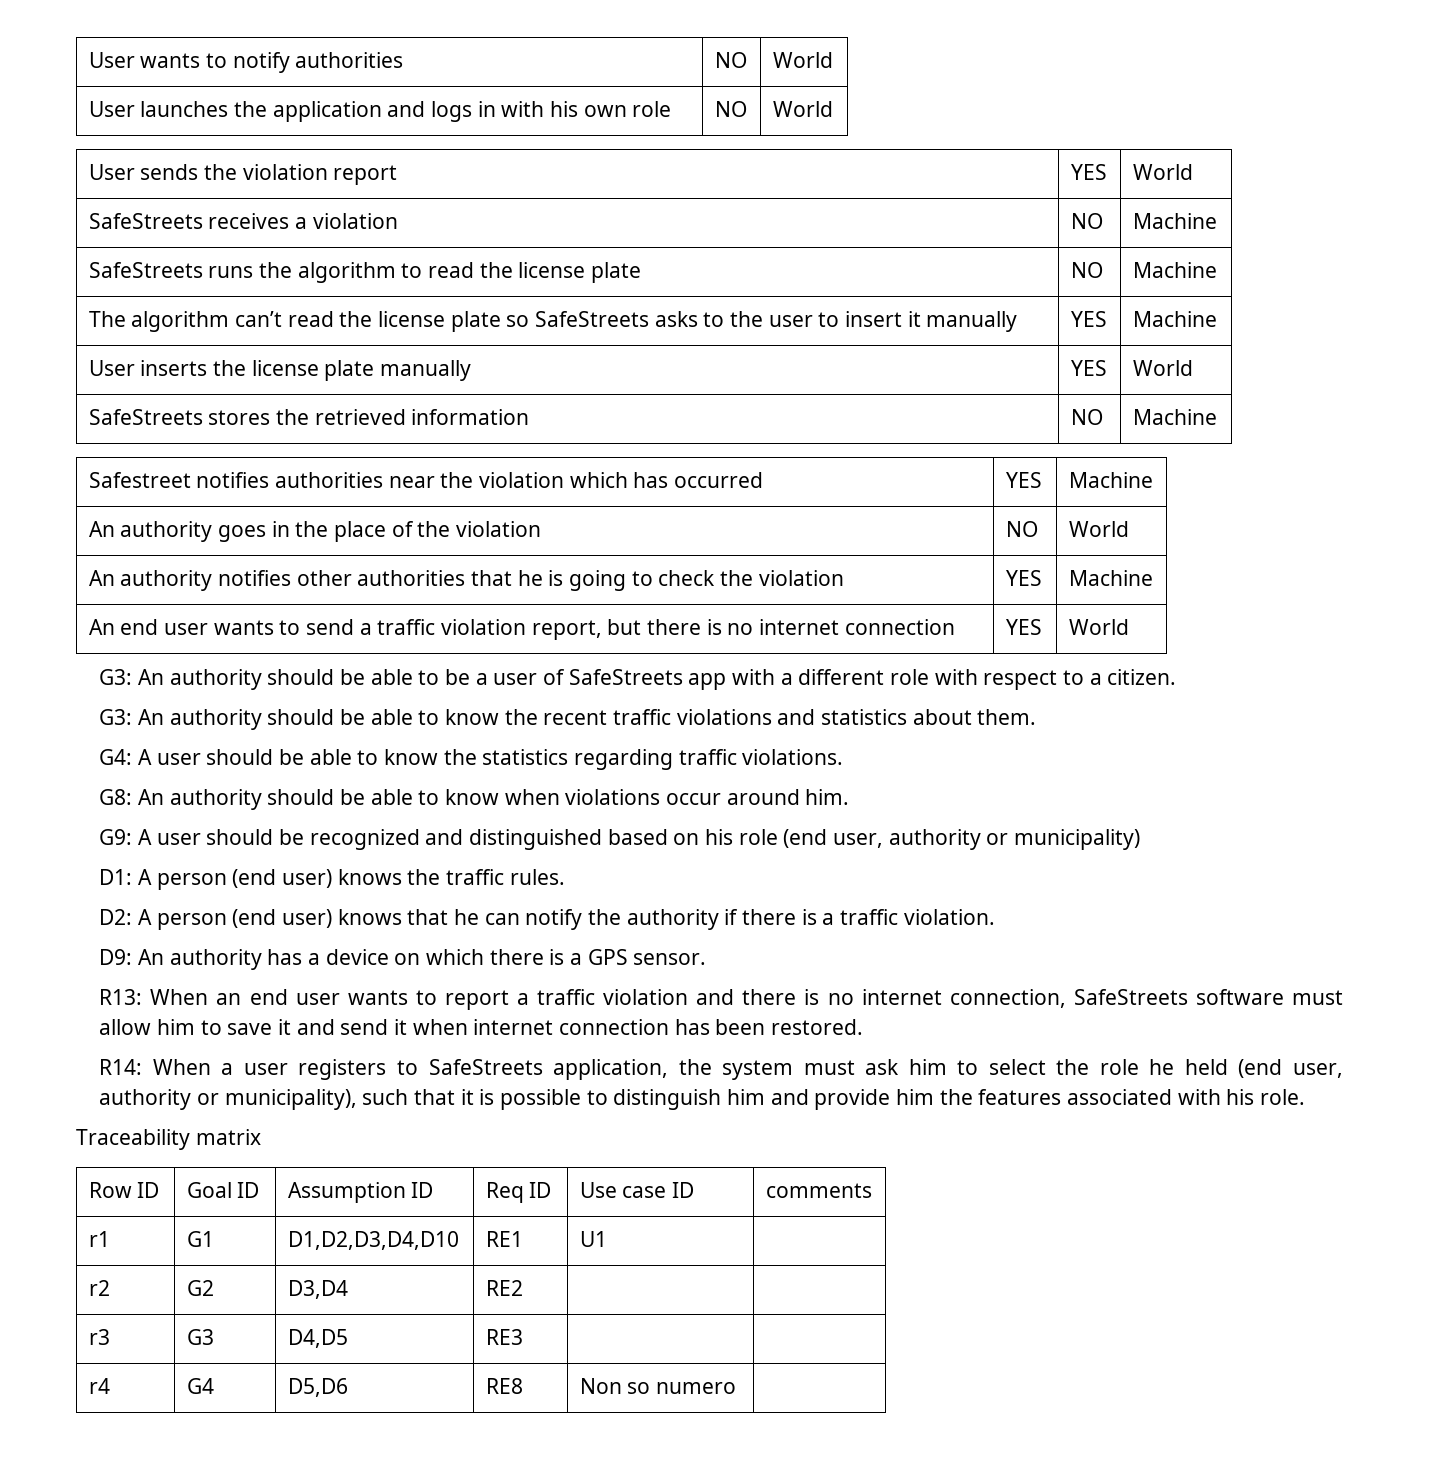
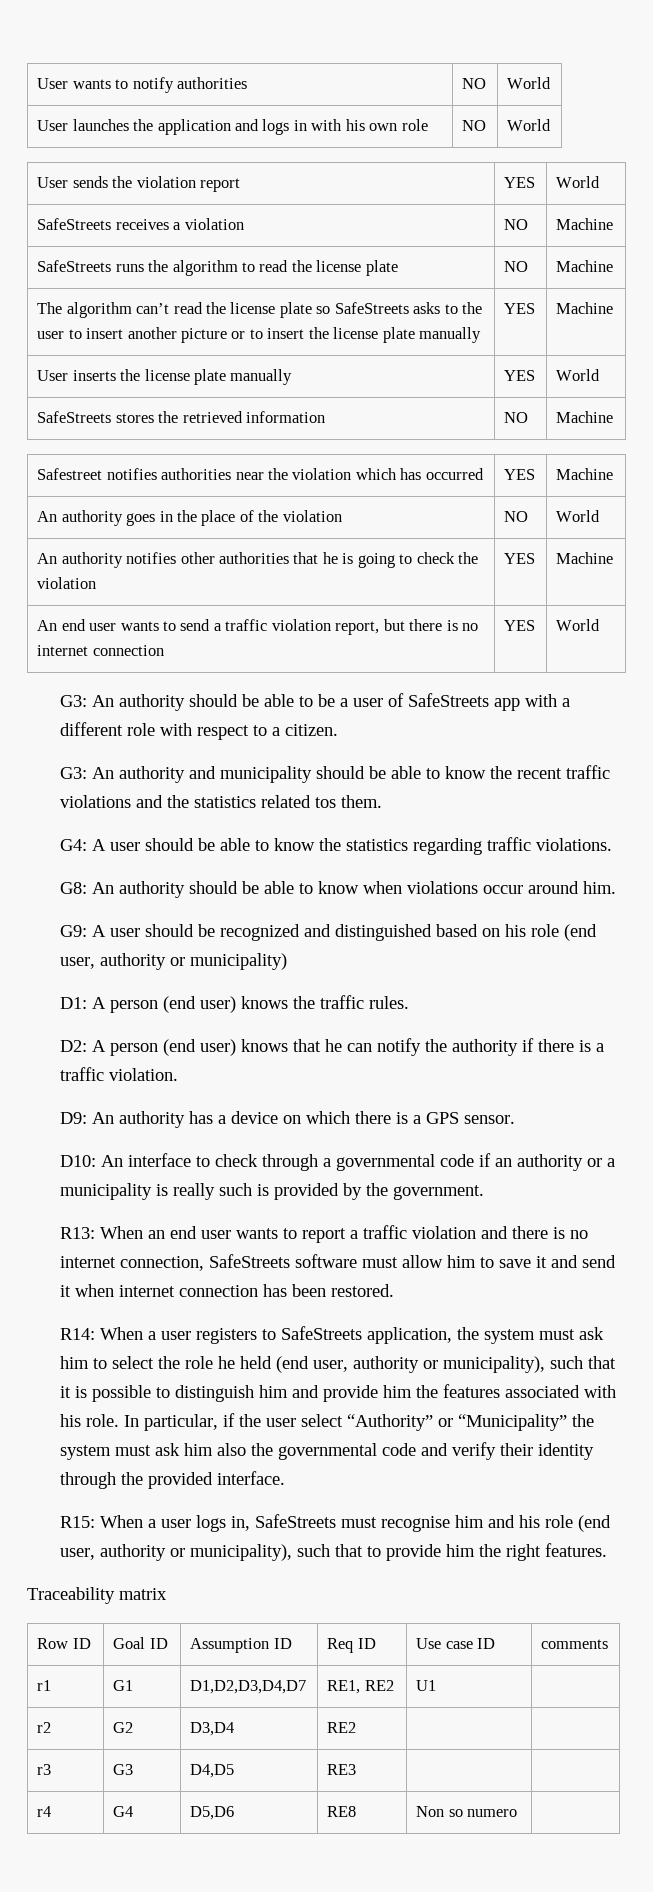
[907,311,921,327] it -> [127,327,415,343] another picture or to insert the license plate
(262, 719) none -> [188,766,312,783] and municipality
[820,709,972,725] statistics about -> [166,795,336,808] the statistics related tos
(707, 959) none -> [59,1153,615,1171] [59,1183,484,1200] // D10: An interface to check through a governmental code if an authority or a municipality is really such is provided by the government.
(1306, 1097) none -> [123,1413,594,1431] [59,1442,594,1460] [59,1471,285,1489] [59,1514,611,1532] [59,1543,607,1561] In particular, if the user select “Authority” or “Municipality” the system must ask him also the governmental code and verify their identity through the provided interface. // R15: When a user logs in, SafeStreets must recognise him and his role (end user, authority or municipality), such that to provide him the right features.
[287,1231,459,1250] [485,1231,523,1247] D1,D2,D3,D4,D10 | RE1 -> [190,1680,307,1694] [327,1680,394,1694] D1,D2,D3,D4,D7 | RE1, RE2

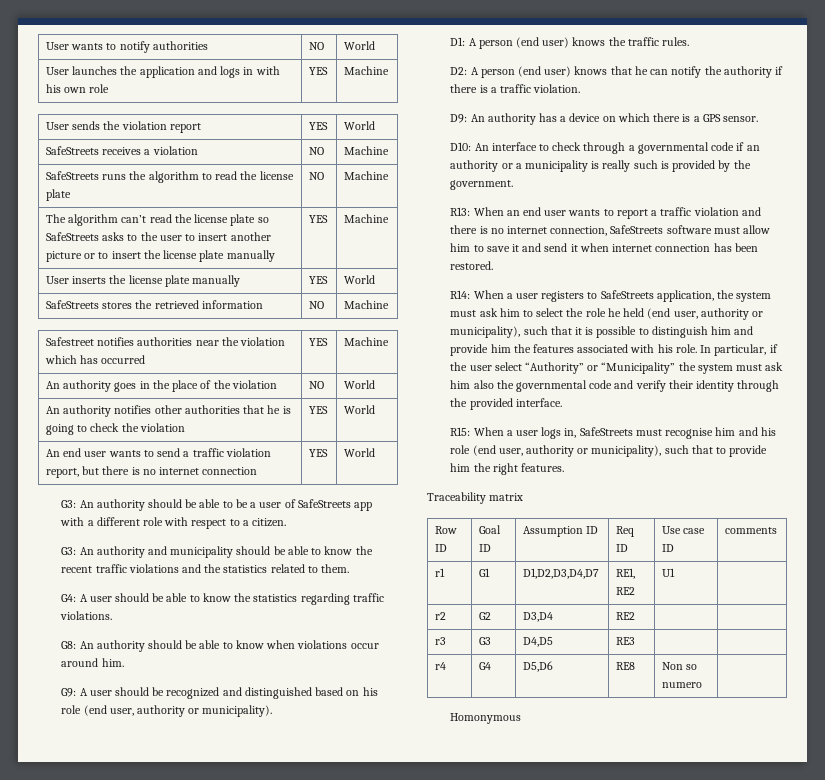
[462,120,487,131] [507,119,552,131] NO | World -> [308,67,328,75] [343,66,389,75] YES | Machine
[556,552,614,564] Machine -> [343,405,375,414] World
[314,797,336,808] tos -> [307,566,318,573] to
[189,953,287,970] municipality) -> [202,705,273,717] municipality).
(518, 1813) none -> [450,713,522,724] // Homonymous

